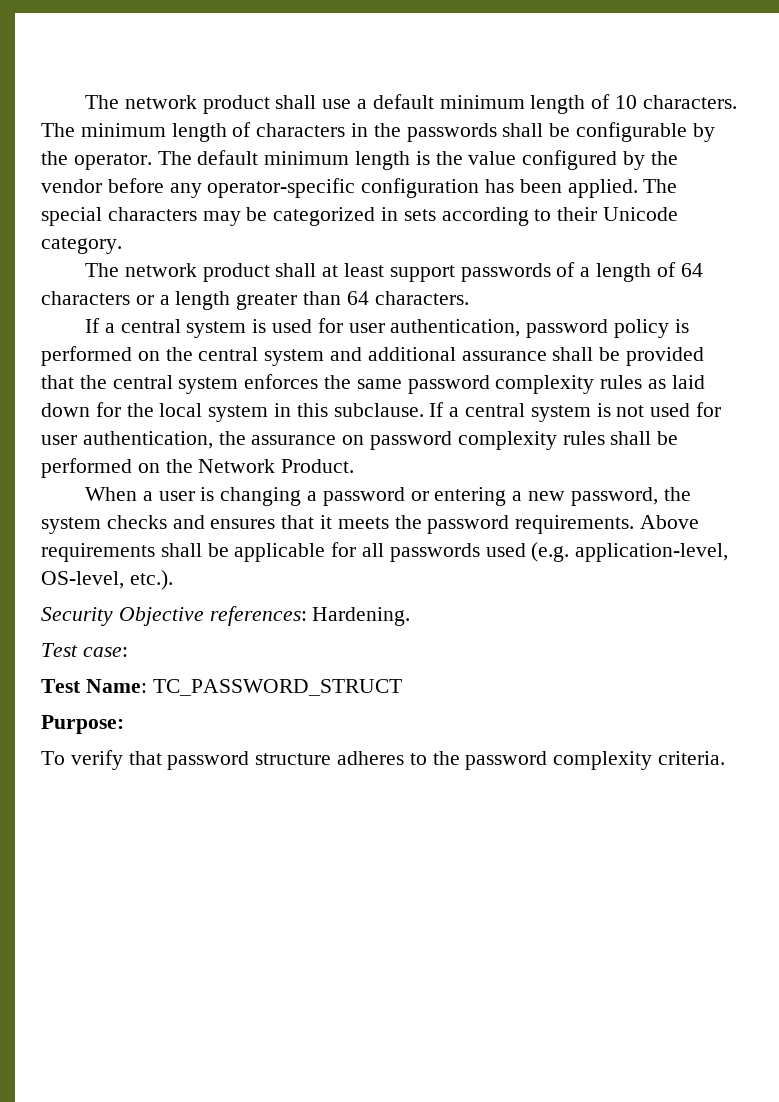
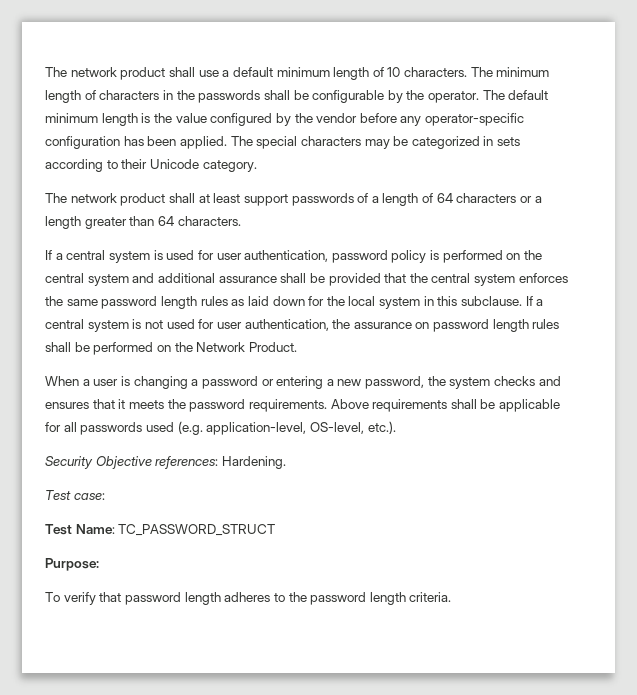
[495,375,595,394] complexity -> [160,296,197,309] length
[457,431,557,450] complexity -> [492,319,529,332] length
[255,753,332,765] structure -> [184,592,221,605] length
[553,751,653,770] complexity -> [369,592,406,605] length

